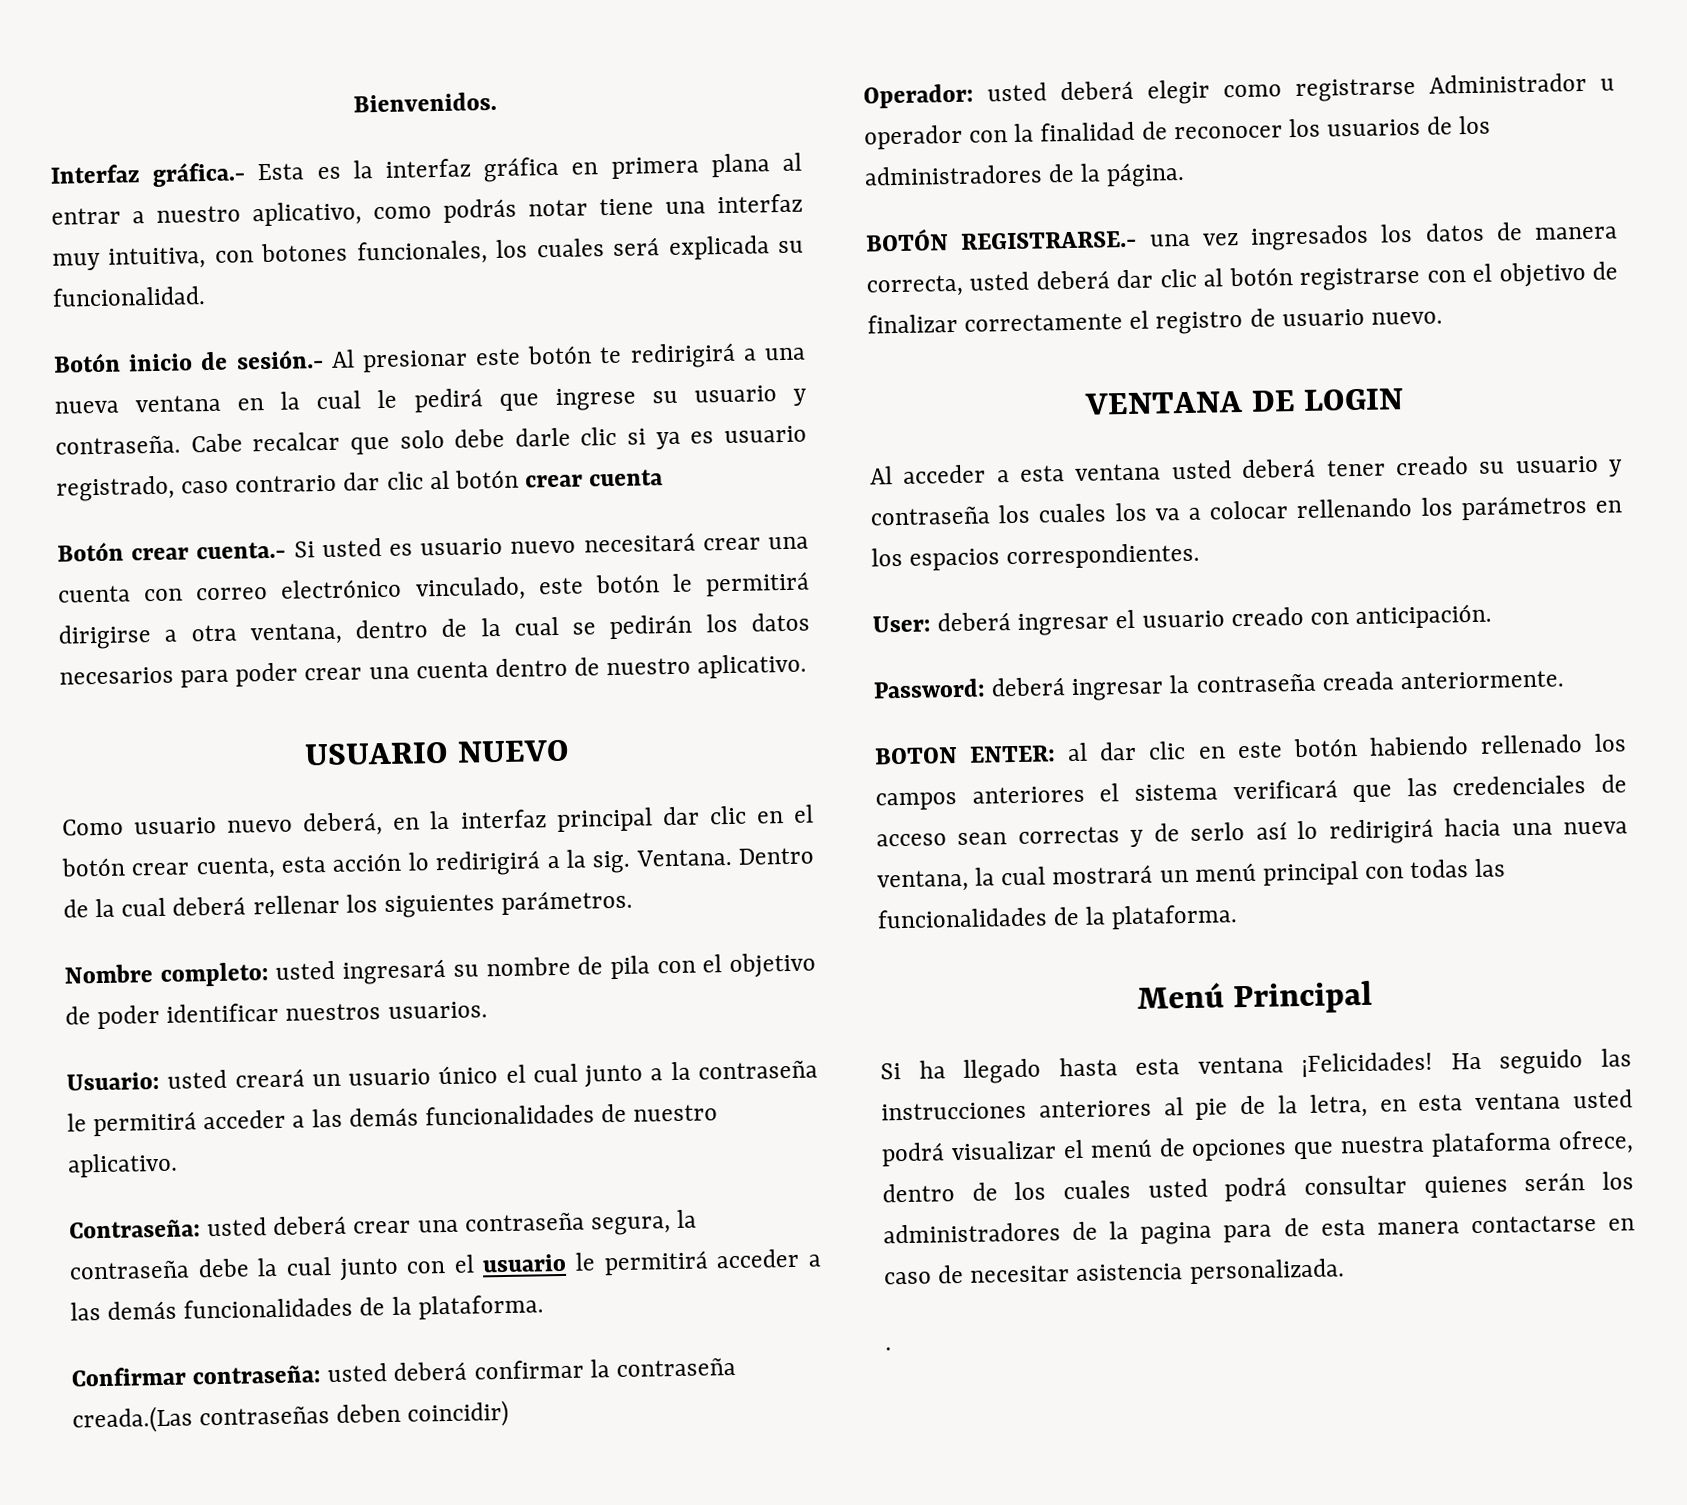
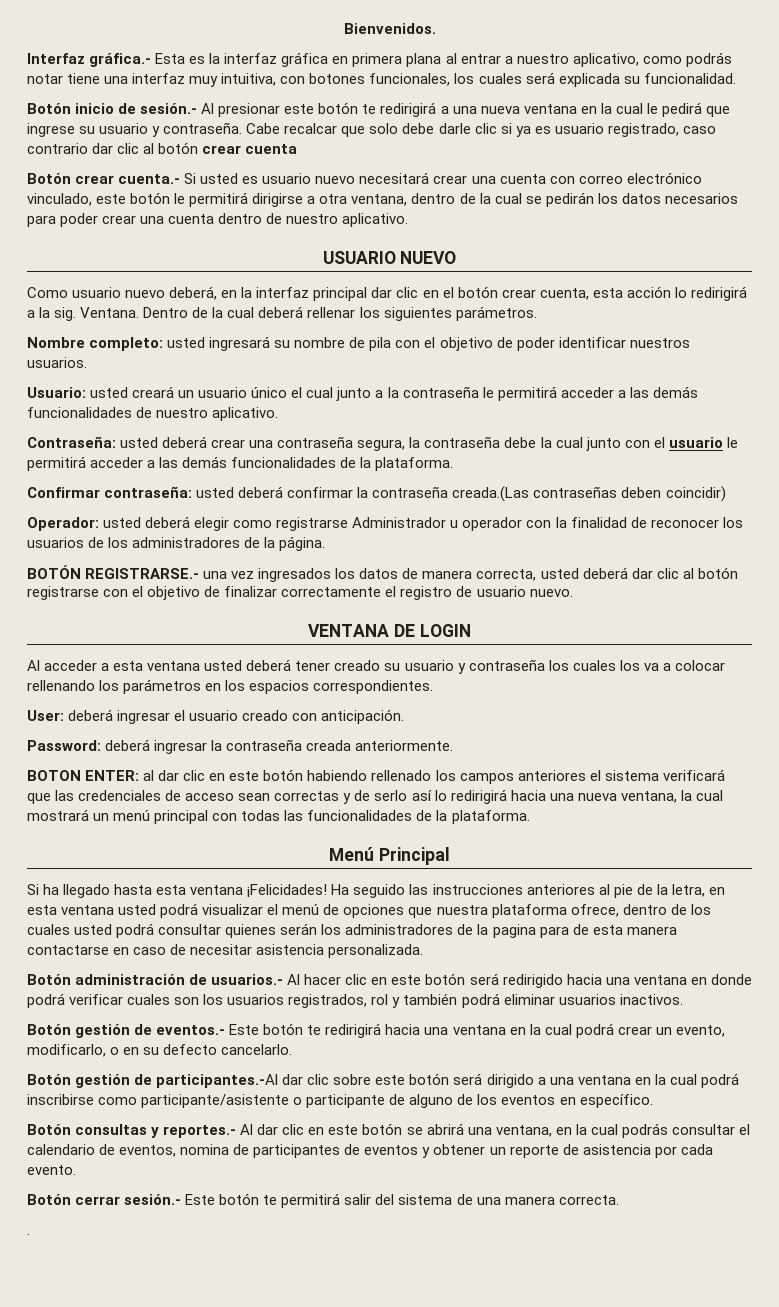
(1345, 1271) none -> [27,973,752,988] [27,993,683,1008] [27,1023,725,1038] [27,1044,293,1057] [27,1073,739,1088] [27,1094,653,1108] [27,1123,750,1138] [27,1144,713,1158] [27,1165,76,1175] [27,1193,619,1208] // Botón administración de usuarios.- Al hacer clic en este botón será redirigido hacia una ventana en donde podrá verificar cuales son los usuarios registrados, rol y también podrá eliminar usuarios inactivos. // Botón gestión de eventos.- Este botón te redirigirá hacia una ventana en la cual podrá crear un evento, modificarlo, o en su defecto cancelarlo. // Botón gestión de participantes.-Al dar clic sobre este botón será dirigido a una ventana en la cual podrá inscribirse como participante/asistente o participante de alguno de los eventos en específico. // Botón consultas y reportes.- Al dar clic en este botón se abrirá una ventana, en la cual podrás consultar el calendario de eventos, nomina de participantes de eventos y obtener un reporte de asistencia por cada evento. // Botón cerrar sesión.- Este botón te permitirá salir del sistema de una manera correcta.

